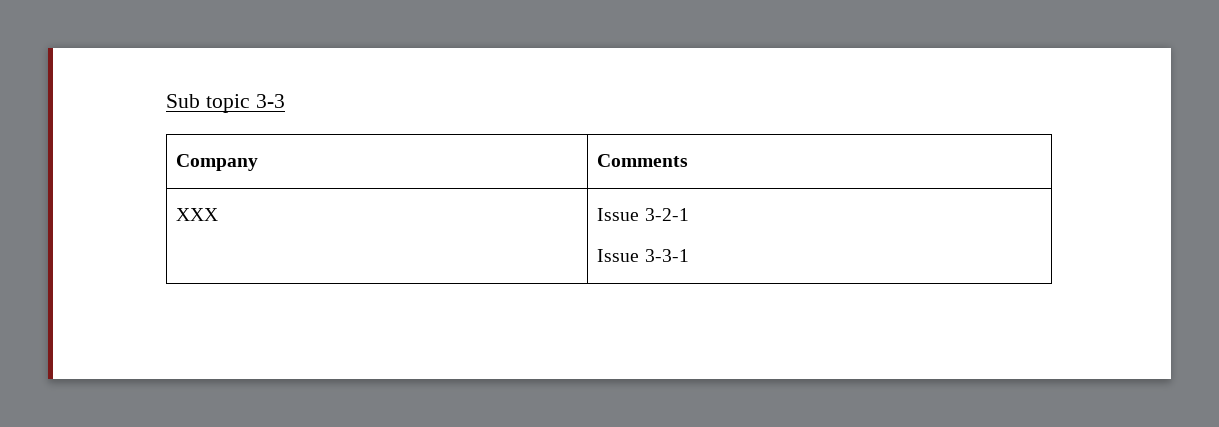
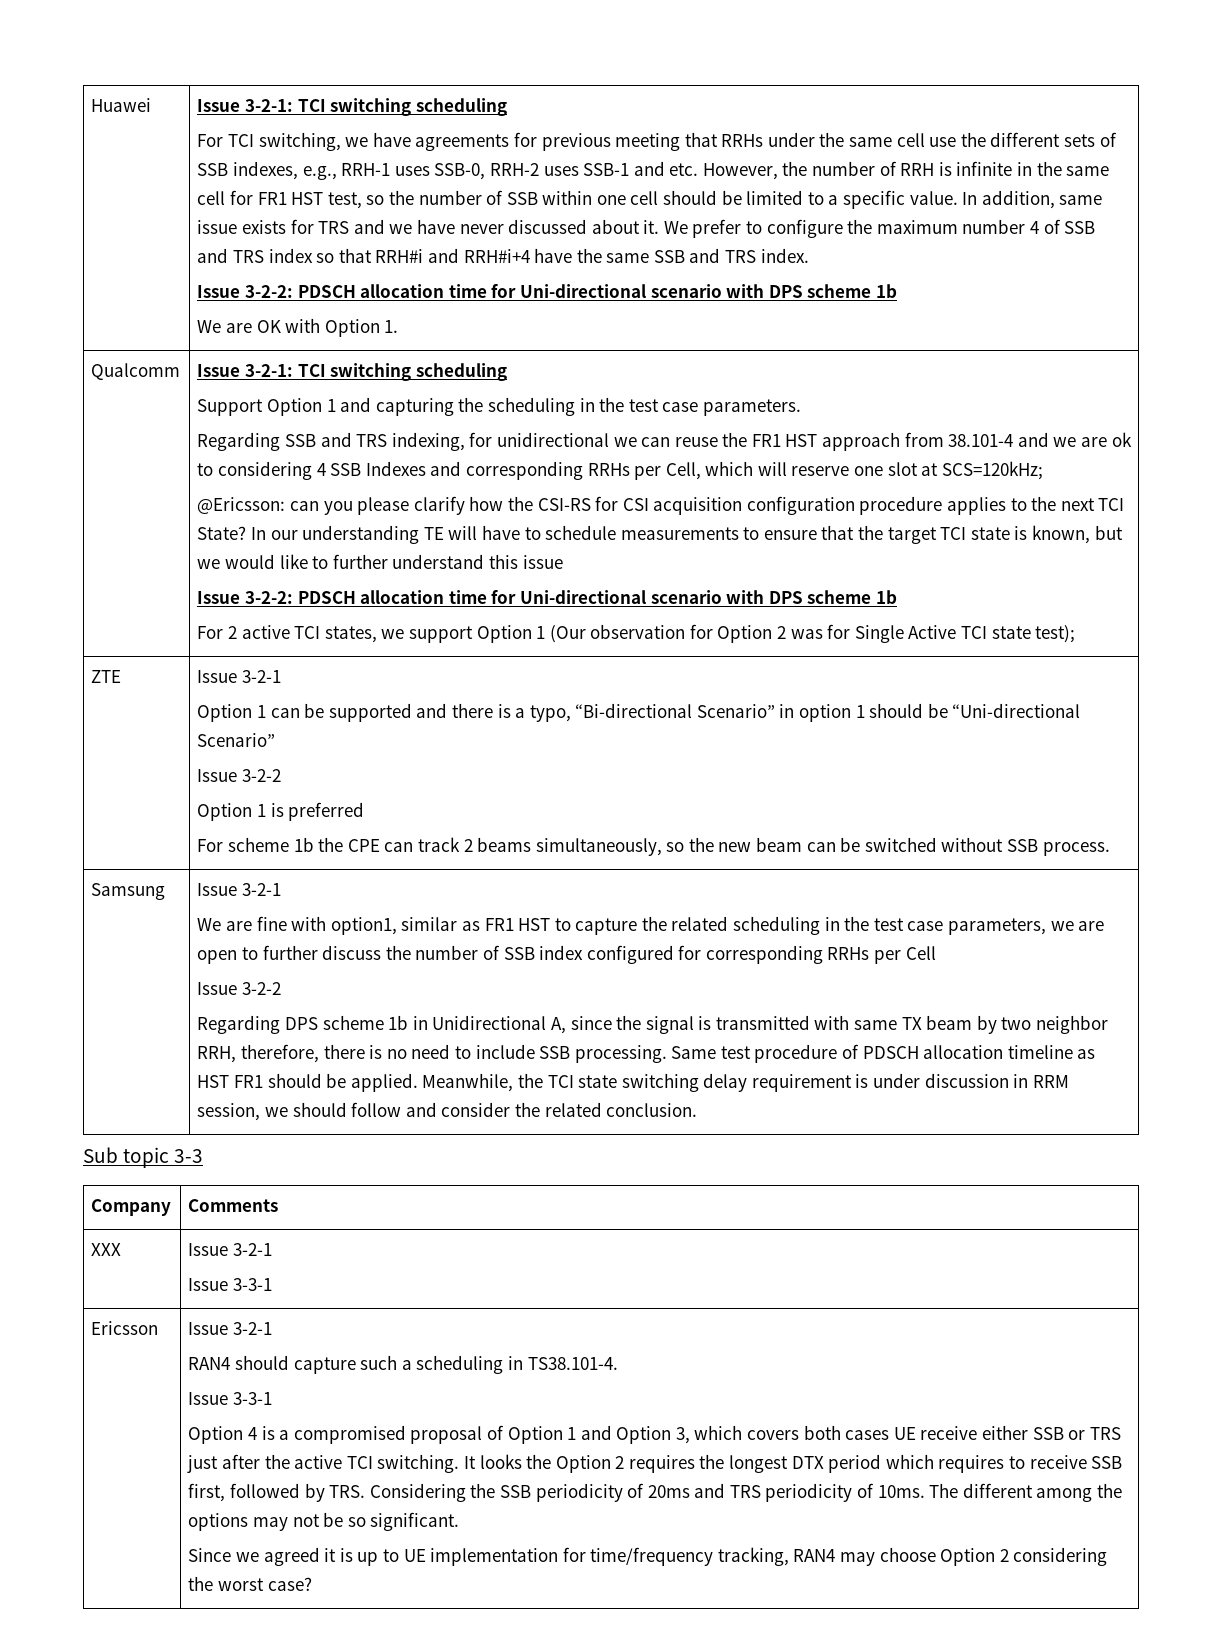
(166, 101) none -> [91,98,152,112] [197,98,507,116] [197,132,1117,151] [197,161,1110,180] [197,190,1103,209] [197,219,1096,238] [197,248,809,263] [197,284,897,298] [197,318,399,337] [91,363,181,380] [197,363,507,381] [197,397,801,416] [197,432,1132,451] [197,461,1043,480] [197,496,1125,515] [197,525,1123,544] [197,554,563,569] [197,590,897,604] [197,624,1076,643] [91,670,122,683] [197,670,281,683] [197,703,1081,722] [197,733,276,747] [197,769,281,782] [197,802,365,821] [197,837,1110,856] [91,883,166,900] [197,883,281,896] [197,916,1105,935] [197,945,936,964] [197,982,281,995] [197,1015,1109,1034] [197,1044,1096,1063] [197,1073,1069,1092] [197,1102,698,1121] Huawei | Issue 3-2-1: TCI switching scheduling // For TCI switching, we have agreements for previous meeting that RRHs under the same cell use the different sets of SSB indexes, e.g., RRH-1 uses SSB-0, RRH-2 uses SSB-1 and etc. However, the number of RRH is infinite in the same cell for FR1 HST test, so the number of SSB within one cell should be limited to a specific value. In addition, same issue exists for TRS and we have never discussed about it. We prefer to configure the maximum number 4 of SSB and TRS index so that RRH#i and RRH#i+4 have the same SSB and TRS index. // Issue 3-2-2: PDSCH allocation time for Uni-directional scenario with DPS scheme 1b // We are OK with Option 1. // Qualcomm | Issue 3-2-1: TCI switching scheduling // Support Option 1 and capturing the scheduling in the test case parameters. // Regarding SSB and TRS indexing, for unidirectional we can reuse the FR1 HST approach from 38.101-4 and we are ok to considering 4 SSB Indexes and corresponding RRHs per Cell, which will reserve one slot at SCS=120kHz; // @Ericsson: can you please clarify how the CSI-RS for CSI acquisition configuration procedure applies to the next TCI State? In our understanding TE will have to schedule measurements to ensure that the target TCI state is known, but we would like to further understand this issue // Issue 3-2-2: PDSCH allocation time for Uni-directional scenario with DPS scheme 1b // For 2 active TCI states, we support Option 1 (Our observation for Option 2 was for Single Active TCI state test); // ZTE | Issue 3-2-1 // Option 1 can be supported and there is a typo, “Bi-directional Scenario” in option 1 should be “Uni-directional Scenario” // Issue 3-2-2 // Option 1 is preferred // For scheme 1b the CPE can track 2 beams simultaneously, so the new beam can be switched without SSB process. // Samsung | Issue 3-2-1 // We are fine with option1, similar as FR1 HST to capture the related scheduling in the test case parameters, we are open to further discuss the number of SSB index configured for corresponding RRHs per Cell // Issue 3-2-2 // Regarding DPS scheme 1b in Unidirectional A, since the signal is transmitted with same TX beam by two neighbor RRH, therefore, there is no need to include SSB processing. Same test procedure of PDSCH allocation timeline as HST FR1 should be applied. Meanwhile, the TCI state switching delay requirement is under discussion in RRM session, we should follow and consider the related conclusion. //
(689, 255) none -> [91,1321,159,1335] [188,1322,272,1335] [188,1355,618,1374] [188,1392,272,1405] [188,1425,1121,1444] [187,1454,1123,1473] [188,1483,1123,1502] [188,1512,460,1531] [188,1547,1108,1566] [188,1576,312,1591] // Ericsson | Issue 3-2-1 // RAN4 should capture such a scheduling in TS38.101-4. // Issue 3-3-1 // Option 4 is a compromised proposal of Option 1 and Option 3, which covers both cases UE receive either SSB or TRS just after the active TCI switching. It looks the Option 2 requires the longest DTX period which requires to receive SSB first, followed by TRS. Considering the SSB periodicity of 20ms and TRS periodicity of 10ms. The different among the options may not be so significant. // Since we agreed it is up to UE implementation for time/frequency tracking, RAN4 may choose Option 2 considering the worst case?

